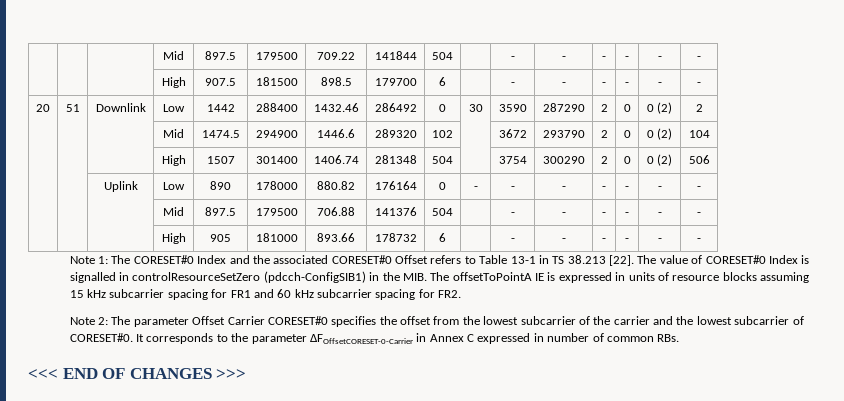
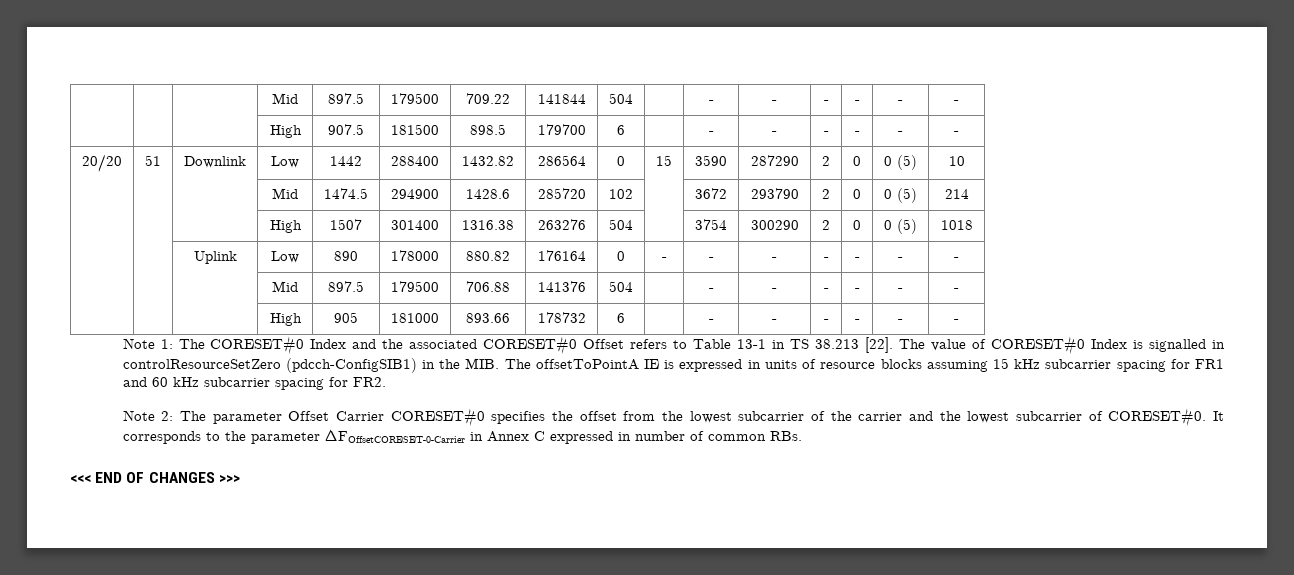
[36,104,50,112] 20 -> [82,154,122,172] 20/20
[313,103,359,112] [374,103,417,112] [439,104,446,112] [468,104,483,112] 1432.46 | 286492 | 0 | 30 -> [462,156,514,166] [537,155,586,166] [617,156,625,166] [656,155,672,166] 1432.82 | 286564 | 0 | 15
[657,102,673,114] [695,104,703,112] (2) | 2 -> [897,155,917,170] [948,156,965,166] (5) | 10
[317,129,355,138] [374,129,417,138] 1446.6 | 289320 -> [466,189,510,199] [537,188,586,199] 1428.6 | 285720
[657,128,673,140] [688,130,710,138] (2) | 104 -> [897,188,917,203] [944,189,969,199] (5) | 214
[313,155,359,164] [374,155,417,164] 1406.74 | 281348 -> [462,220,514,230] [537,219,586,230] 1316.38 | 263276
[657,154,673,166] [688,155,710,164] (2) | 506 -> [897,219,917,234] [940,220,973,230] (5) | 1018

